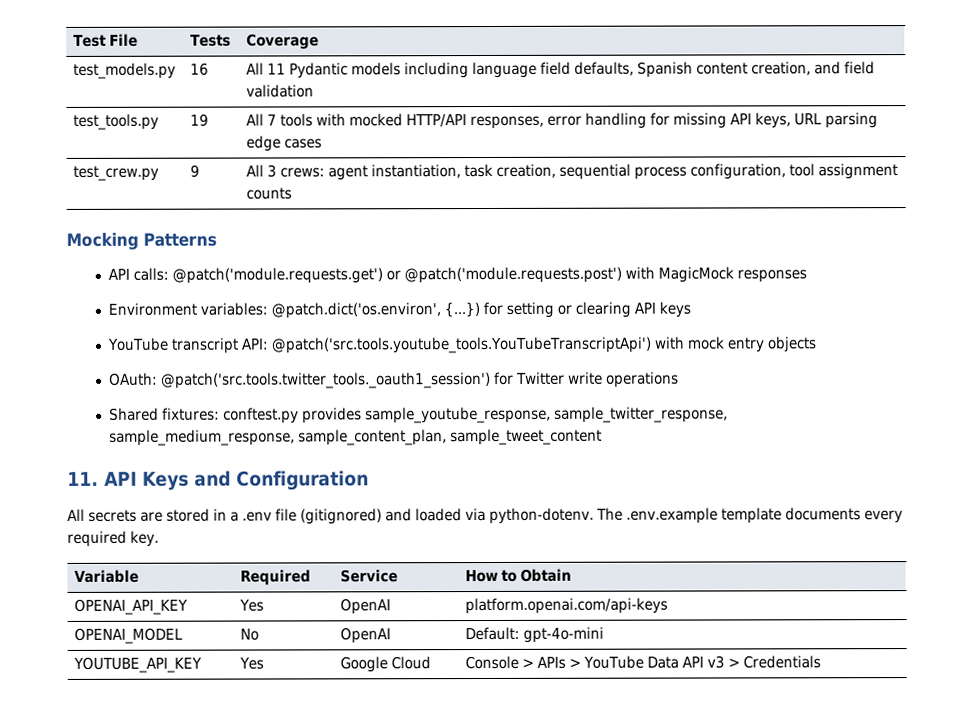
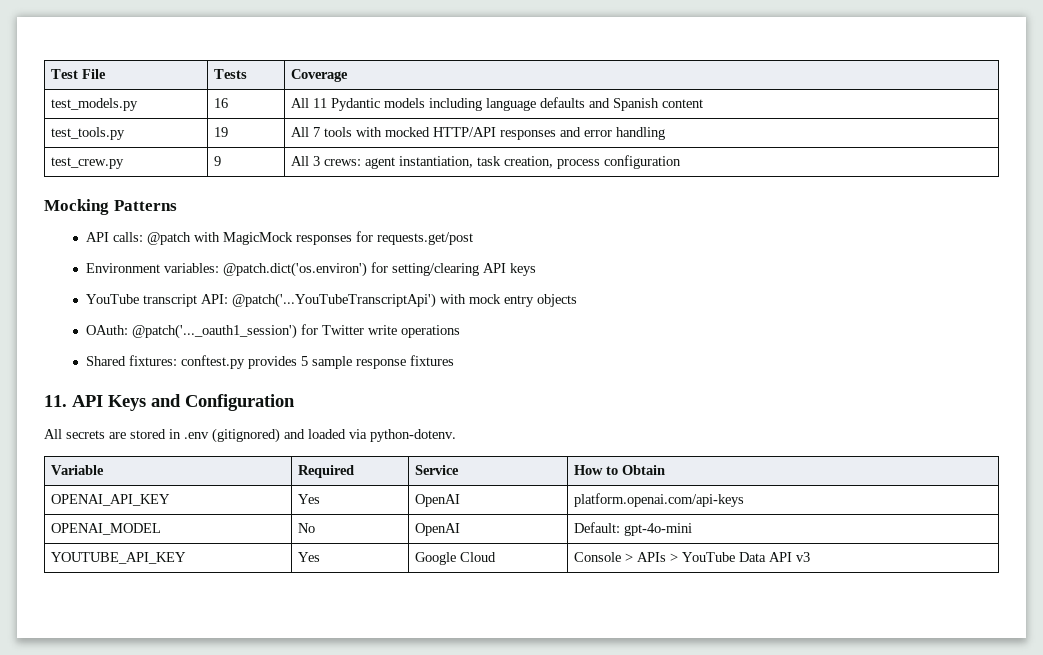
[540,61,635,76] field defaults, -> [539,97,610,108] defaults and
[751,61,876,76] [246,84,315,98] creation, and field validation -> (703, 103) none
[470,115,545,130] responses, -> [499,127,581,140] responses and
[650,112,879,129] [246,135,323,152] for missing API keys, URL parsing edge cases -> (665, 133) none
[559,163,899,180] [246,187,293,200] sequential process configuration, tool assignment counts -> [556,155,681,169] process configuration
[172,266,623,284] @patch('module.requests.get') or @patch('module.requests.post') -> [146,232,191,245] @patch
(808, 276) none -> [355,231,473,245] for requests.get/post
[271,301,632,319] @patch.dict('os.environ', {...}) for setting or clearing -> [222,262,479,277] @patch.dict('os.environ') for setting/clearing
[271,336,652,354] @patch('src.tools.youtube_tools.YouTubeTranscriptApi') -> [231,293,436,308] @patch('...YouTubeTranscriptApi')
[161,371,492,389] @patch('src.tools.twitter_tools._oauth1_session') -> [131,324,297,339] @patch('..._oauth1_session')
[365,406,729,424] [109,428,603,446] sample_youtube_response, sample_twitter_response, sample_medium_response, sample_content_plan, sample_tweet_content -> [300,355,454,369] 5 sample response fixtures
[230,508,297,522] a .env file -> [184,432,209,439] .env
[595,507,903,524] [67,530,159,547] The .env.example template documents every required key. -> (456, 435) none
[728,655,822,669] > Credentials -> (810, 557) none

